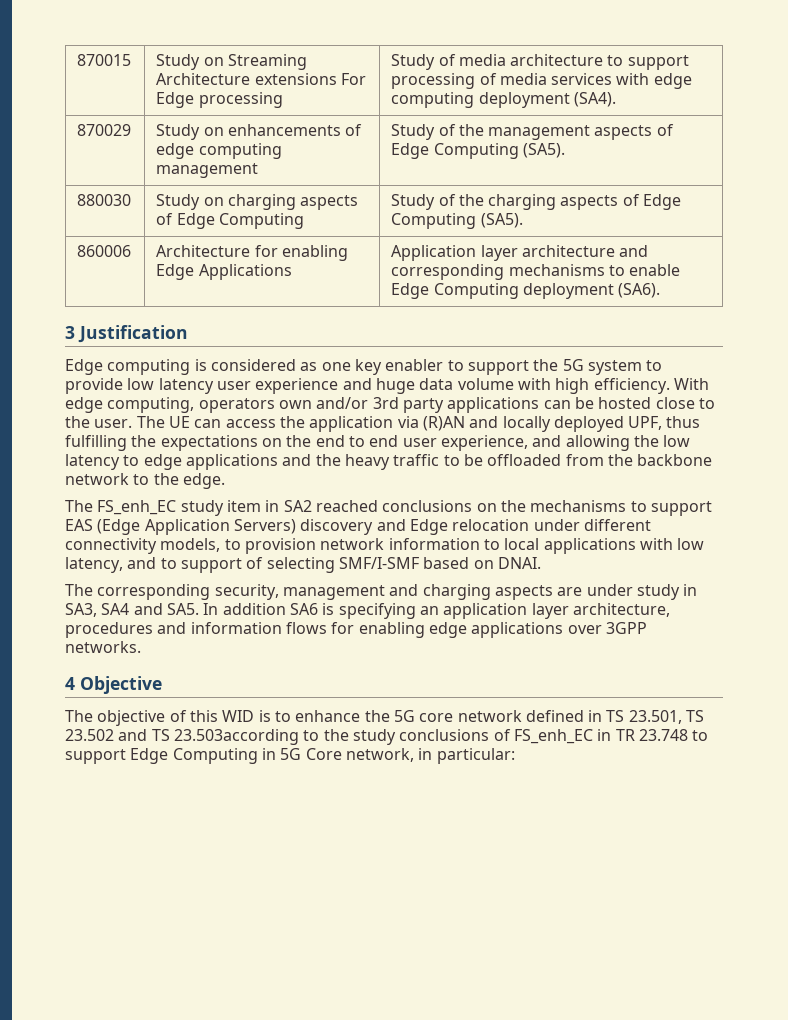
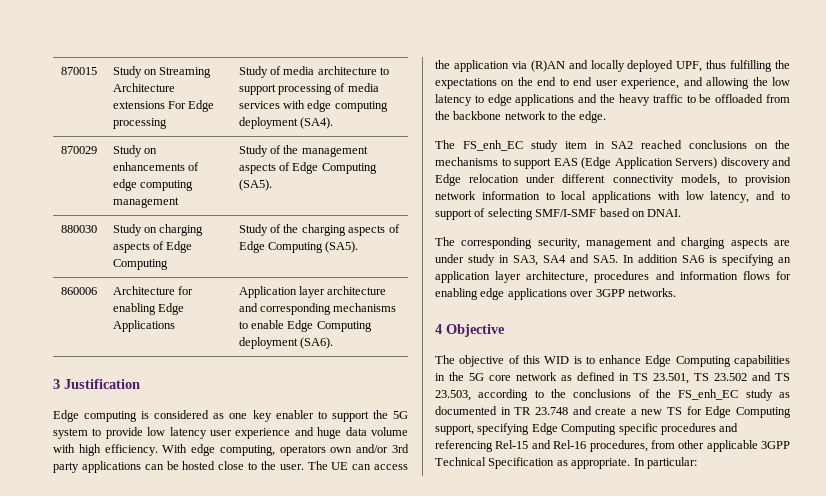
(361, 716) none -> [645,355,790,367] [435,373,445,381] Edge Computing capabilities in
(522, 716) none -> [561,375,572,381] as
[173,729,396,745] 23.503according to the study -> [435,389,566,401] 23.503, according to the
[513,729,709,744] [65,748,433,764] FS_enh_EC in TR 23.748 to support Edge Computing in 5G Core network, in -> [656,389,790,401] [435,406,791,418] [435,423,739,435] [435,440,790,452] [435,457,645,469] the FS_enh_EC study as documented in TR 23.748 and create a new TS for Edge Computing support, specifying Edge Computing specific procedures and referencing Rel-15 and Rel-16 procedures, from other applicable 3GPP Technical Specification as appropriate. In

